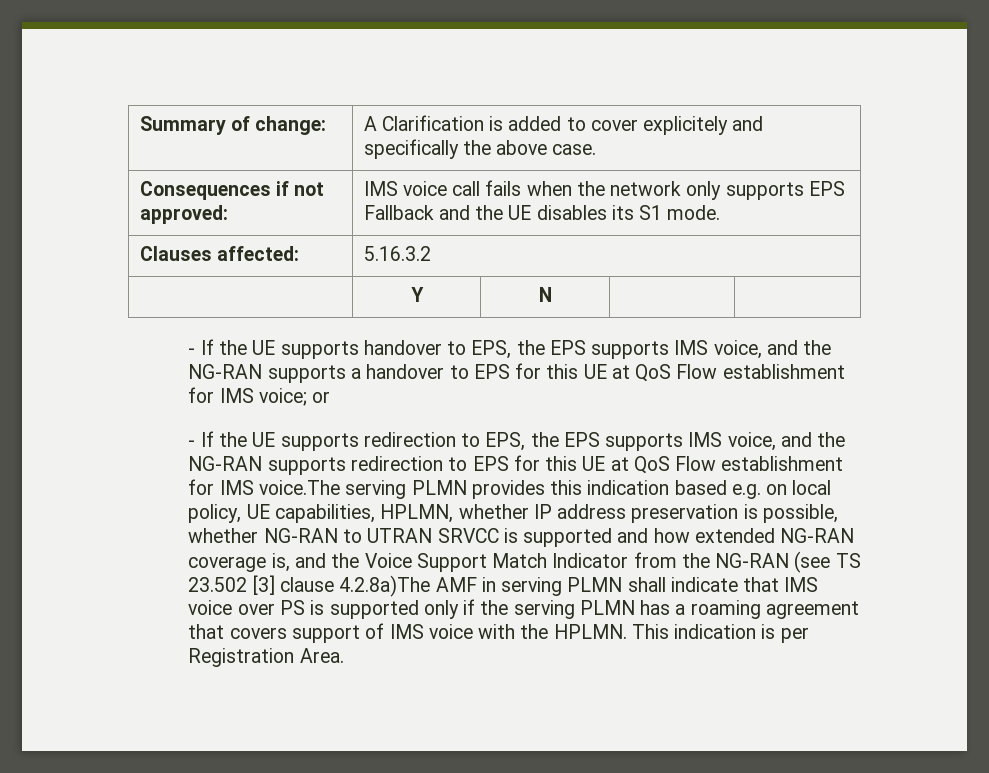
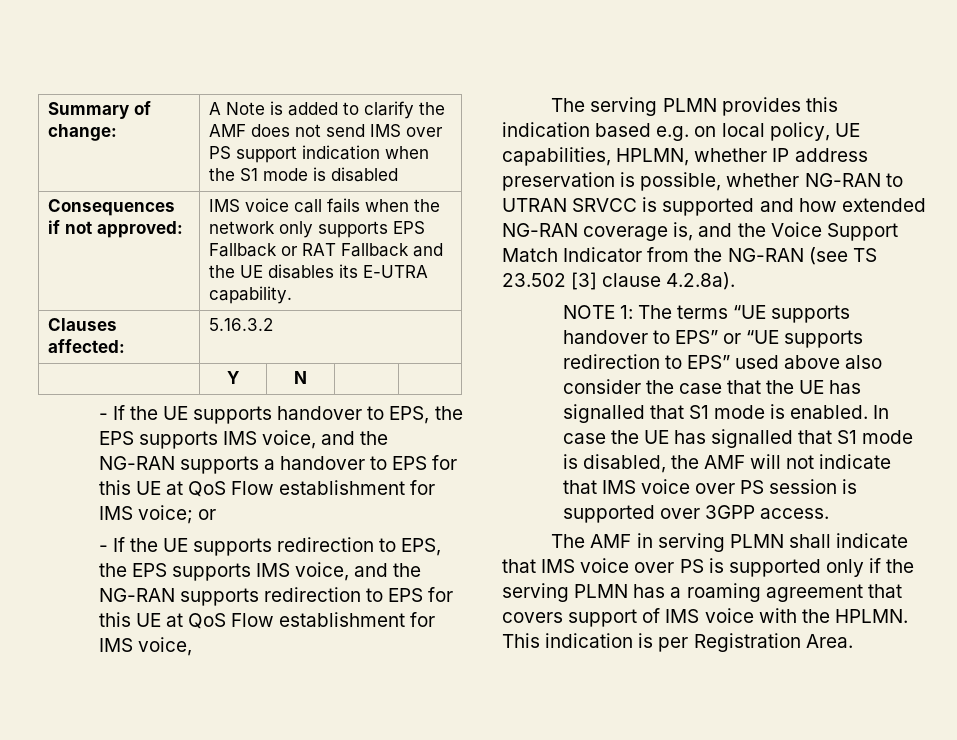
[381,115,484,131] Clarification -> [225,102,265,115] Note
[590,116,764,135] [363,139,597,159] cover explicitely and specifically the above case. -> [363,101,445,119] [208,124,443,137] [208,145,429,163] [208,167,398,182] clarify the AMF does not send IMS over PS support indication when the S1 mode is disabled
(434, 212) none -> [280,243,409,257] or RAT Fallback
[639,205,721,220] S1 mode. -> [362,265,428,278] [208,286,292,304] E-UTRA capability.
[259,480,341,495] voice.The -> [137,637,192,656] [551,98,586,112] voice, // The
[339,575,431,597] 4.2.8a)The -> [666,272,736,290] [562,305,851,323] [562,330,864,348] [562,354,883,369] [562,379,862,394] [562,404,890,423] [562,429,914,448] [562,454,892,473] [562,479,858,494] [562,505,829,523] [551,534,586,548] 4.2.8a). // NOTE 1: The terms “UE supports handover to EPS” or “UE supports redirection to EPS” used above also consider the case that the UE has signalled that S1 mode is enabled. In case the UE has signalled that S1 mode is disabled, the AMF will not indicate that IMS voice over PS session is supported over 3GPP access. // The

